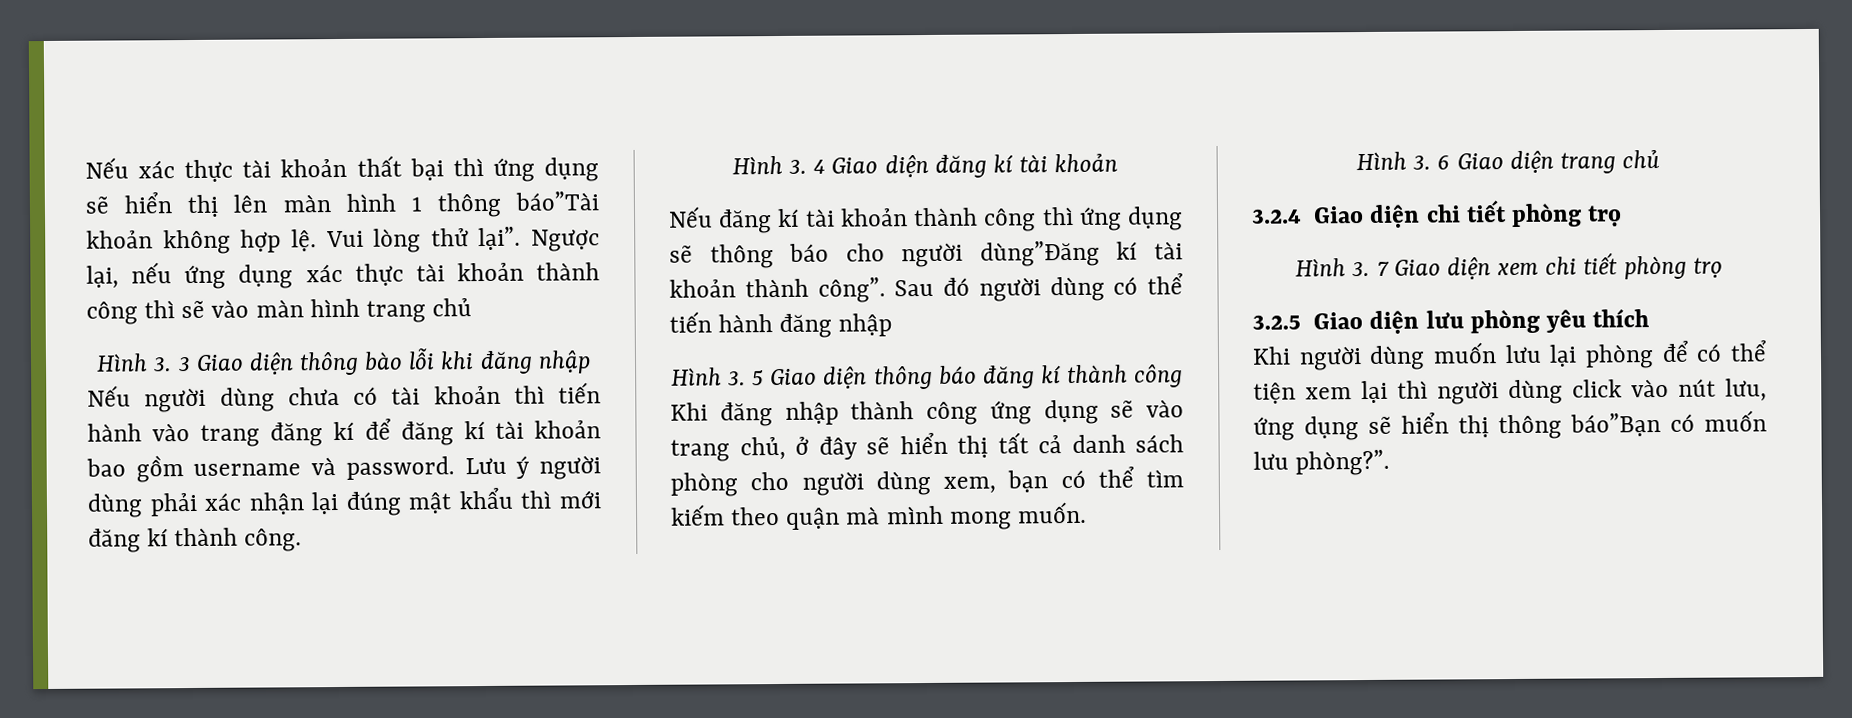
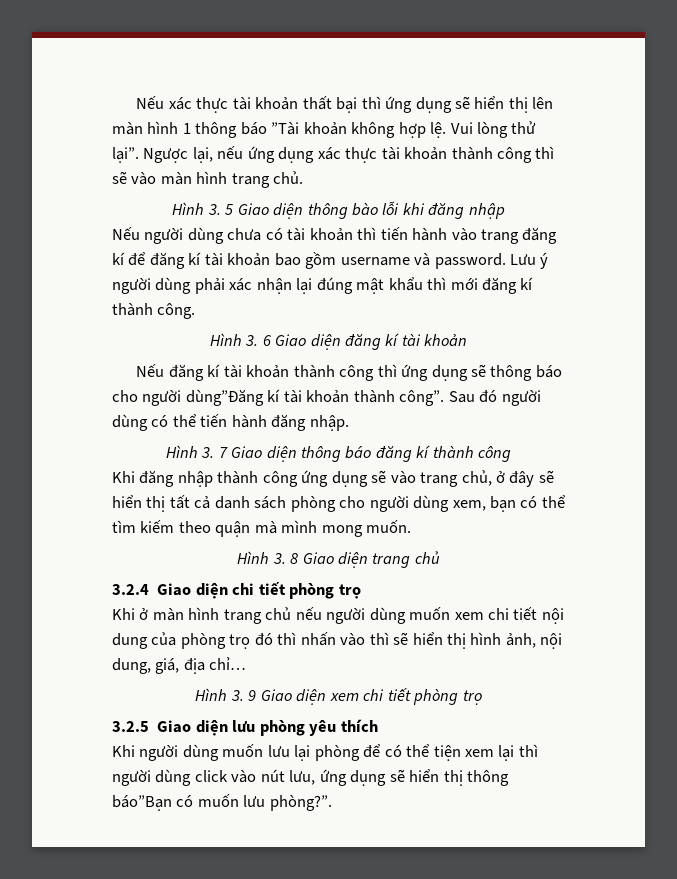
[515,191,599,211] báo”Tài -> [240,122,300,135] báo ”Tài
[432,298,473,317] [96,353,191,372] chủ // Hình 3. 3 -> [273,171,304,184] [172,202,234,215] chủ. // Hình 3. 5
[813,159,826,174] 4 -> [262,335,272,346] 6
[838,313,893,337] [670,367,765,386] nhập // Hình 3. 5 -> [309,415,349,431] [165,445,228,458] nhập. // Hình 3. 7
[1437,155,1451,170] 6 -> [290,553,299,564] 8
[1295,258,1390,277] // Hình 3. 7 -> [112,607,564,624] [112,632,563,649] [112,657,247,674] [195,688,257,701] // Khi ở màn hình trang chủ nếu người dùng muốn xem chi tiết nội dung của phòng trọ đó thì nhấn vào thì sẽ hiển thị hình ảnh, nội dung, giá, địa chỉ… // Hình 3. 9

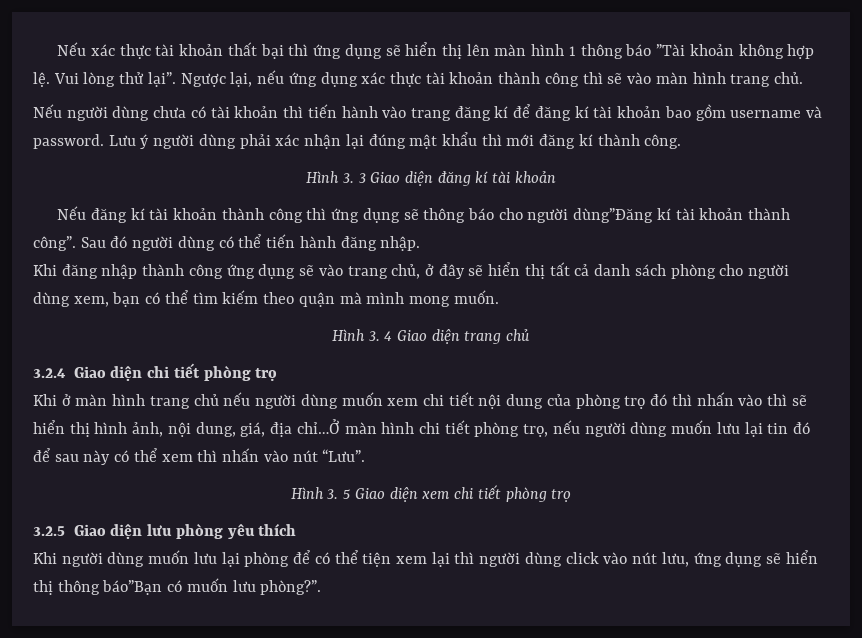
[172,201,505,219] // Hình 3. 5 Giao diện thông bào lỗi khi đăng nhập -> (803, 78) none
[262,335,272,346] 6 -> [358,173,366,183] 3
[165,445,512,462] // Hình 3. 7 Giao diện thông báo đăng kí thành công -> (421, 243) none
[290,553,299,564] 8 -> [384,331,393,341] 4
[209,657,247,670] [195,688,257,701] chỉ… // Hình 3. 9 -> [296,419,810,437] [33,448,366,465] [290,487,351,499] chỉ…Ở màn hình chi tiết phòng trọ, nếu người dùng muốn lưu lại tin đó để sau này có thể xem thì nhấn vào nút “Lưu”. // Hình 3. 5

